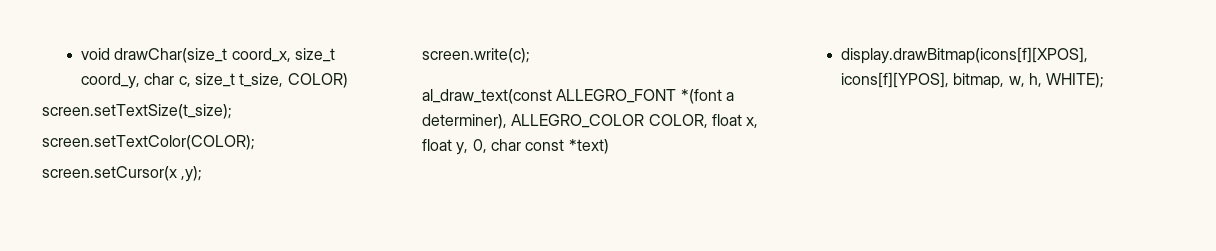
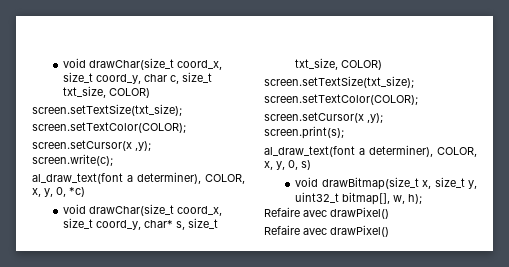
[239,73,348,88] [42,104,232,119] t_size, COLOR) // screen.setTextSize(t_size); -> [63,86,151,98] [32,104,182,116] txt_size, COLOR) // screen.setTextSize(txt_size);
[422,89,734,104] [422,114,759,129] [422,139,609,155] [840,47,1088,64] [840,72,1105,89] al_draw_text(const ALLEGRO_FONT *(font a determiner), ALLEGRO_COLOR COLOR, float x, float y, 0, char const *text) // display.drawBitmap(icons[f][XPOS], icons[f][YPOS], bitmap, w, h, WHITE); -> [32,172,245,184] [32,187,85,197] [63,204,223,216] [63,218,219,230] [295,58,383,70] [264,76,414,88] [264,94,418,105] [264,112,383,123] [264,126,344,139] [264,145,477,157] [264,160,311,170] [295,177,478,190] [295,192,423,205] [264,207,389,219] [264,225,389,237] al_draw_text(font a determiner), COLOR, x, y, 0, *c) // void drawChar(size_t coord_x, size_t coord_y, char* s, size_t txt_size, COLOR) // screen.setTextSize(txt_size); // screen.setTextColor(COLOR); // screen.setCursor(x ,y); // screen.print(s); // al_draw_text(font a determiner), COLOR, x, y, 0, s) // void drawBitmap(size_t x, size_t y, uint32_t bitmap[], w, h); // Refaire avec drawPixel() // Refaire avec drawPixel()

